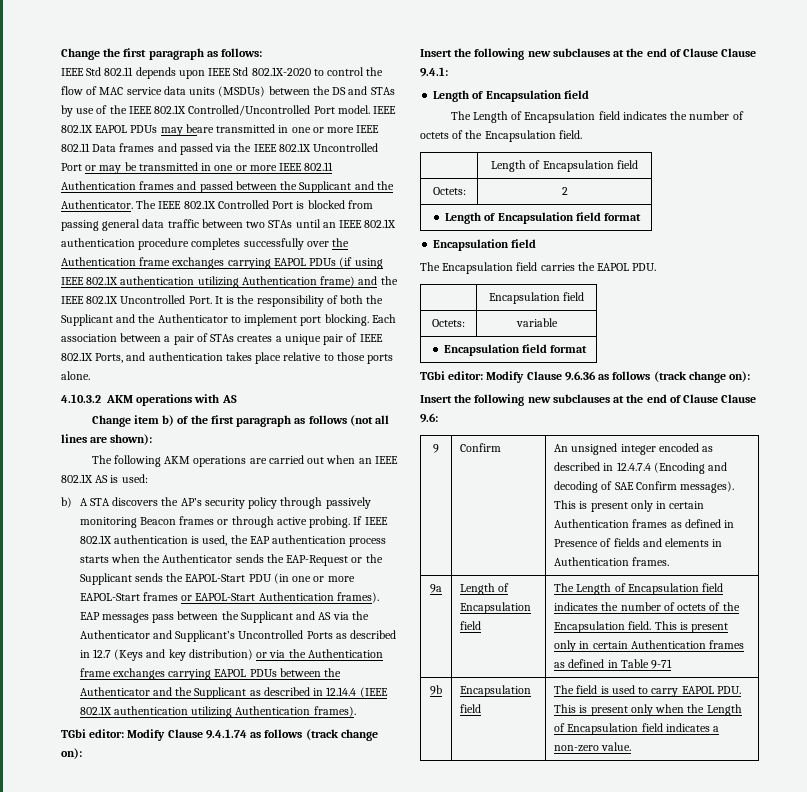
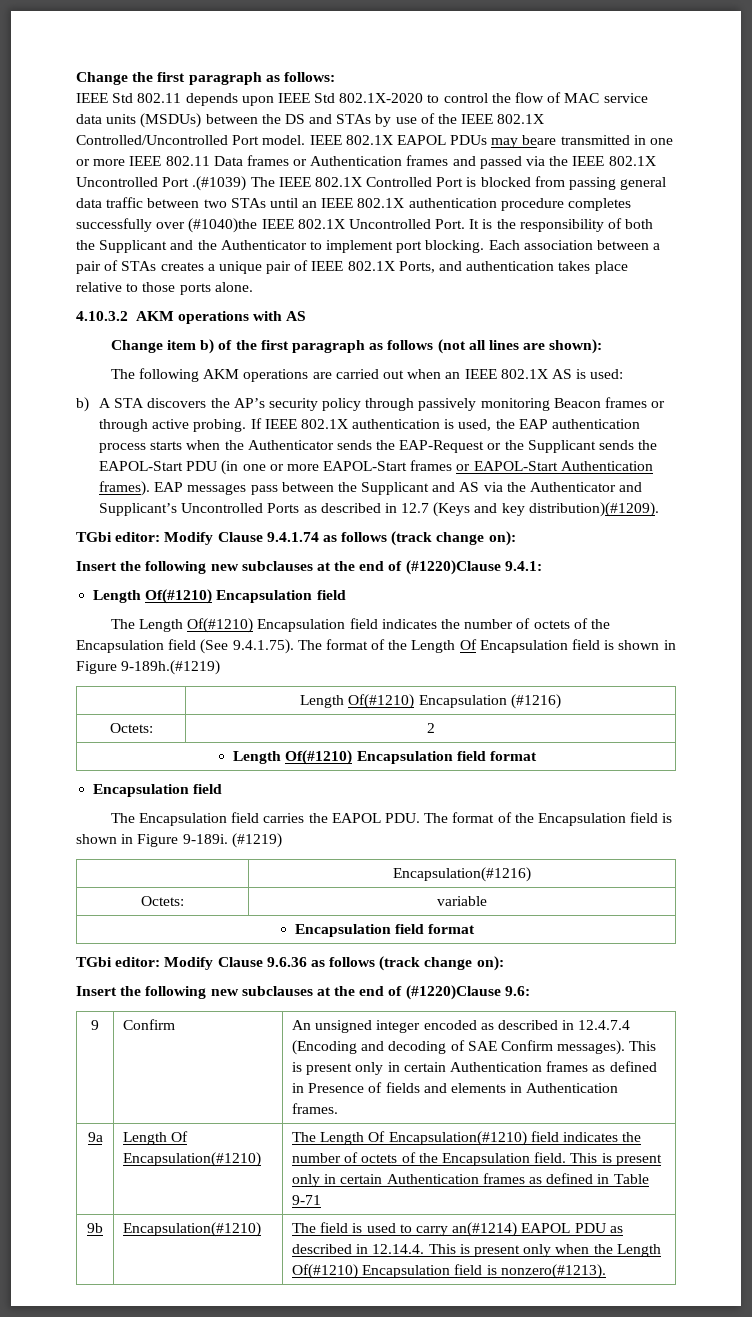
(155, 147) none -> [293,155,449,166] or Authentication frames
[85,162,334,174] [61,181,394,193] [61,200,133,209] or may be transmitted in one or more IEEE 802.11 Authentication frames and passed between the Supplicant and the Authenticator. -> [192,176,247,191] .(#1039)
[332,238,350,247] [61,257,383,269] [61,276,398,288] the Authentication frame exchanges carrying EAPOL PDUs (if using IEEE 802.1X authentication utilizing Authentication frame) and the -> [188,218,258,233] (#1040)the
[188,649,383,660] [79,668,342,680] [79,687,388,699] [79,706,356,718] distribution) or via the Authentication frame exchanges carrying EAPOL PDUs between the Authenticator and the Supplicant as described in 12.14.4 (IEEE 802.1X authentication utilizing Authentication frames). -> [528,502,659,517] distribution)(#1209).
[683,48,757,57] Clause Clause -> [405,560,501,575] (#1220)Clause
[472,91,484,99] of -> [145,589,213,604] Of(#1210)
[511,111,523,120] of -> [187,618,254,633] Of(#1210)
[558,130,582,139] [491,160,638,172] field. // | Length of Encapsulation field -> [168,639,676,654] [76,660,221,675] [300,694,561,709] field (See 9.4.1.75). The format of the Length Of Encapsulation field is shown in Figure 9-189h.(#1219) // | Length Of(#1210) Encapsulation (#1216)
[484,213,496,221] of -> [285,750,353,765] Of(#1210)
[488,292,585,304] // | Encapsulation field -> [424,812,673,826] [76,833,282,848] [393,867,531,882] The format of the Encapsulation field is shown in Figure 9-189i. (#1219) // | Encapsulation(#1216)
[683,394,757,403] Clause Clause -> [405,985,501,1000] (#1220)Clause
[498,583,510,592] [460,602,532,614] [460,621,482,630] [554,583,699,595] of Encapsulation field | The Length of Encapsulation -> [171,1131,189,1142] [123,1152,262,1167] [292,1131,527,1146] Of Encapsulation(#1210) | The Length Of Encapsulation(#1210)
[460,685,532,697] [460,704,482,713] Encapsulation field -> [123,1222,262,1237] Encapsulation(#1210)
[681,686,741,694] EAPOL PDU. -> [452,1222,623,1237] [292,1244,425,1254] an(#1214) EAPOL PDU as described in 12.14.4.
[554,723,720,735] [554,742,632,752] of Encapsulation field indicates a non-zero value. -> [292,1264,606,1279] Of(#1210) Encapsulation field is nonzero(#1213).

